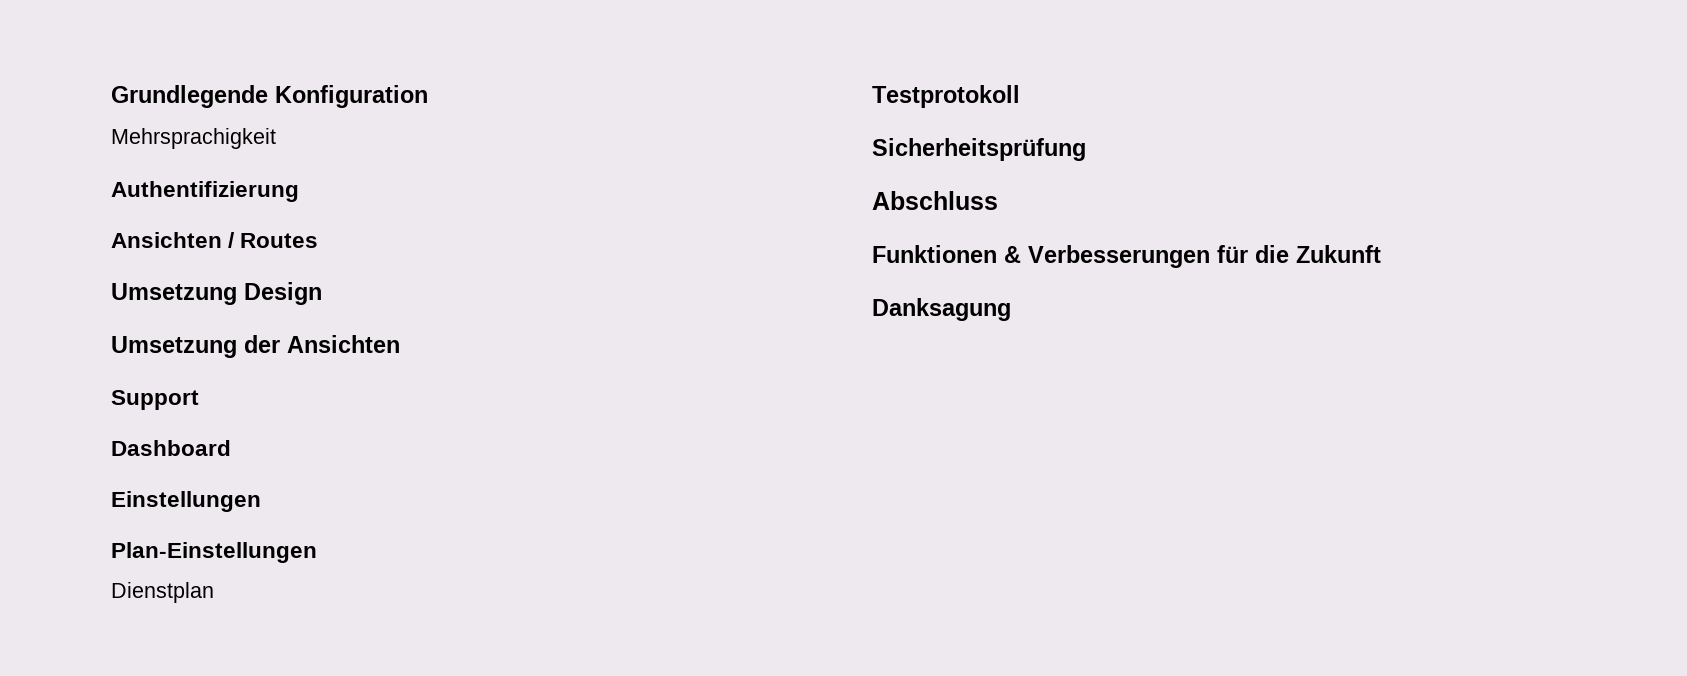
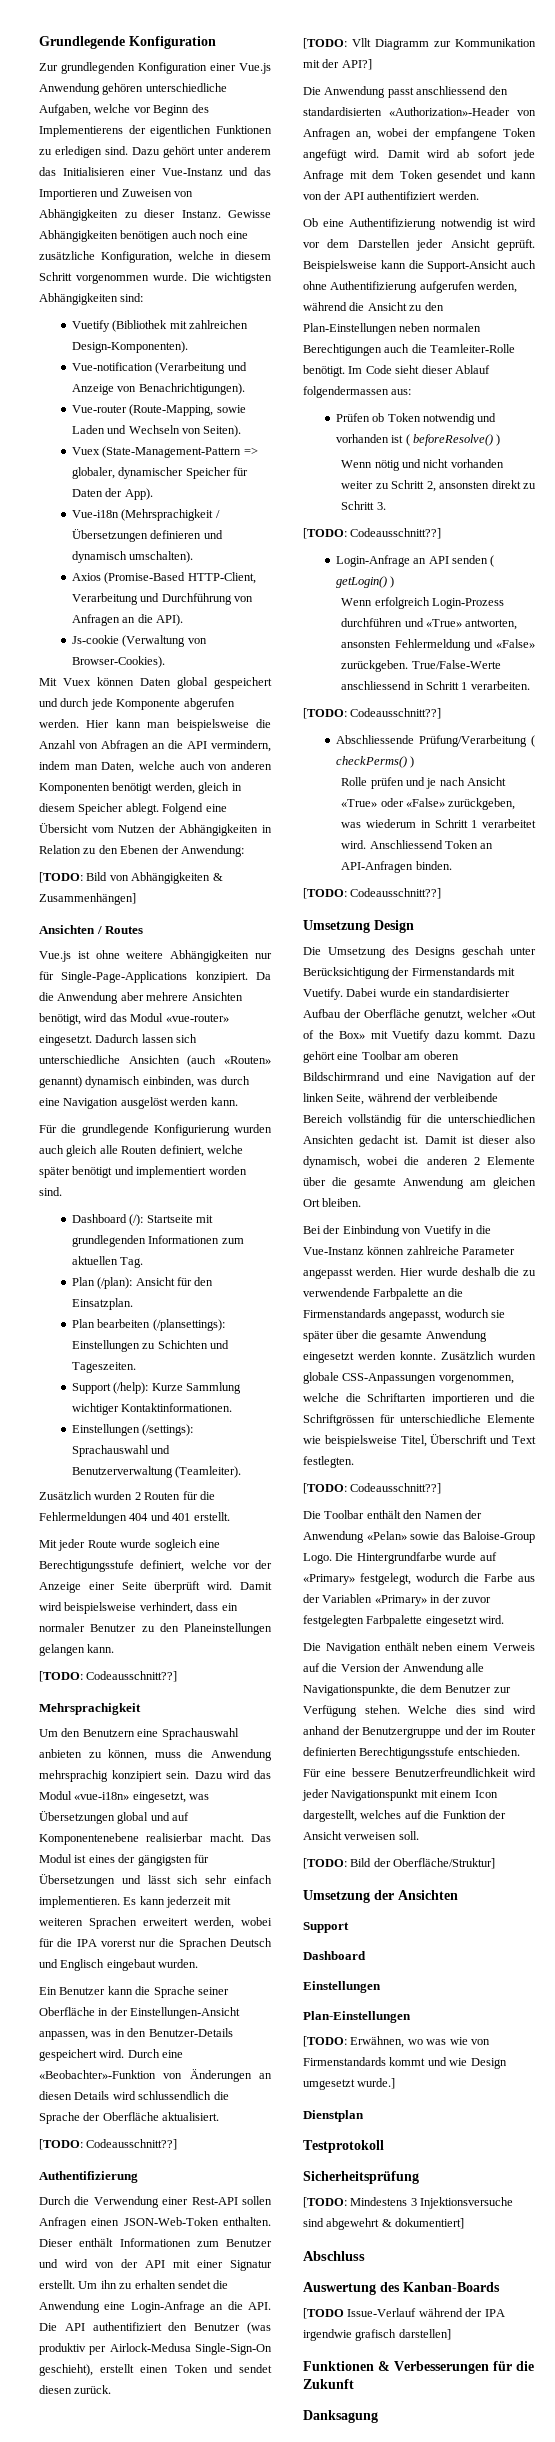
[111,128,276,149] [111,181,299,202] [111,232,319,248] [111,282,322,305] Mehrsprachigkeit // Authentifizierung // Ansichten / Routes // Umsetzung Design -> [39,62,271,74] [39,83,227,95] [39,104,209,116] [39,125,272,137] [39,146,271,158] [39,167,271,176] [39,188,194,200] [39,209,271,221] [39,230,248,242] [39,251,271,263] [39,272,272,284] [39,293,144,305] [71,320,249,332] [71,341,188,353] [71,362,247,374] [71,383,245,395] [71,404,246,416] [71,425,242,437] [71,446,258,458] [71,467,249,479] [71,488,153,500] [71,509,220,521] [71,529,223,542] [71,551,194,563] [71,572,256,584] [71,593,254,605] [71,614,184,626] [71,635,207,647] [71,656,165,668] [39,677,272,689] [39,698,235,710] [39,719,271,731] [39,740,271,752] [39,761,272,773] [39,782,242,794] [39,803,227,815] [39,823,272,836] [39,845,244,857] [39,872,223,884] [39,893,136,905] [39,925,144,934] [39,950,272,962] [39,971,271,983] [39,992,243,1004] [39,1013,229,1025] [39,1034,198,1046] [39,1055,271,1067] [39,1076,250,1088] [39,1097,238,1109] [39,1124,272,1136] [39,1145,243,1157] [39,1166,247,1178] [39,1187,62,1196] [71,1214,214,1226] [71,1235,244,1247] [71,1256,144,1268] [71,1277,214,1289] [71,1298,133,1310] [71,1319,225,1331] [71,1340,230,1352] [71,1362,136,1373] [71,1382,242,1394] [71,1403,233,1415] [71,1424,194,1436] [71,1445,171,1457] [71,1466,242,1478] [39,1491,215,1500] [39,1512,230,1524] [39,1539,220,1551] [39,1560,272,1572] [39,1581,272,1593] [39,1602,238,1614] [39,1623,272,1635] [39,1644,115,1656] [39,1671,178,1682] [39,1703,141,1715] [39,1728,239,1740] [39,1749,272,1761] [39,1770,271,1782] [39,1791,210,1803] [39,1811,190,1824] [39,1833,271,1845] [39,1854,209,1866] [39,1874,272,1887] [39,1896,231,1908] [39,1917,272,1929] [39,1938,272,1950] [39,1959,199,1971] [39,1986,229,1998] [39,2007,241,2019] [39,2028,233,2040] [39,2049,184,2061] [39,2069,272,2082] [39,2091,229,2100] [39,2112,220,2124] [39,2139,178,2150] [39,2171,138,2183] [39,2196,272,2208] [39,2217,271,2229] [39,2238,272,2247] [39,2259,272,2271] [39,2280,229,2289] [39,2301,271,2313] [39,2322,271,2334] [39,2343,272,2355] [39,2364,272,2376] [39,2385,112,2394] [303,38,536,50] [303,59,372,70] [303,86,508,98] [303,107,536,116] [303,128,536,140] [303,149,535,161] [303,170,536,182] [303,191,479,200] [303,218,536,230] [303,239,535,251] [303,260,536,272] [303,281,518,293] [303,302,444,311] [303,323,481,335] [303,344,516,356] [303,365,490,377] [303,386,412,398] [335,413,497,425] [335,434,501,446] [341,459,504,471] [341,480,536,492] [341,501,386,510] [303,528,442,539] [335,555,495,567] [335,576,395,588] [341,597,505,609] [341,618,518,630] [341,639,535,651] [341,660,501,672] [341,681,530,690] [303,708,442,719] [335,735,535,747] [335,756,415,768] [341,777,507,789] [341,798,516,810] [341,819,536,828] [341,840,494,849] [341,861,452,873] [303,888,442,899] [303,920,414,933] [303,946,536,958] [303,967,516,979] [303,988,510,1000] [303,1009,536,1021] [303,1030,536,1042] [303,1051,459,1063] [303,1072,536,1084] [303,1093,498,1105] [303,1114,536,1126] [303,1135,535,1147] [303,1156,535,1168] [303,1177,536,1189] [303,1198,362,1207] [303,1225,492,1237] [303,1246,516,1255] [303,1267,536,1279] [303,1288,464,1300] [303,1309,506,1321] [303,1330,487,1342] [303,1351,536,1363] [303,1372,514,1384] [303,1393,535,1405] [303,1414,535,1426] [303,1434,536,1447] [303,1456,354,1468] [303,1483,442,1494] [303,1510,482,1519] [303,1531,535,1543] [303,1552,497,1564] [303,1573,535,1585] [303,1594,491,1606] [303,1615,505,1627] [303,1642,535,1654] [303,1663,484,1675] [303,1684,511,1696] [303,1705,536,1717] [303,1726,536,1738] [303,1747,520,1759] [303,1768,536,1777] [302,1789,498,1801] [303,1810,506,1822] [303,1831,419,1840] [303,1858,496,1869] Zur grundlegenden Konfiguration einer Vue.js Anwendung gehören unterschiedliche Aufgaben, welche vor Beginn des Implementierens der eigentlichen Funktionen zu erledigen sind. Dazu gehört unter anderem das Initialisieren einer Vue-Instanz und das Importieren und Zuweisen von Abhängigkeiten zu dieser Instanz. Gewisse Abhängigkeiten benötigen auch noch eine zusätzliche Konfiguration, welche in diesem Schritt vorgenommen wurde. Die wichtigsten Abhängigkeiten sind: // Vuetify (Bibliothek mit zahlreichen Design-Komponenten). // Vue-notification (Verarbeitung und Anzeige von Benachrichtigungen). // Vue-router (Route-Mapping, sowie Laden und Wechseln von Seiten). // Vuex (State-Management-Pattern => globaler, dynamischer Speicher für Daten der App). // Vue-i18n (Mehrsprachigkeit / Übersetzungen definieren und dynamisch umschalten). // Axios (Promise-Based HTTP-Client, Verarbeitung und Durchführung von Anfragen an die API). // Js-cookie (Verwaltung von Browser-Cookies). // Mit Vuex können Daten global gespeichert und durch jede Komponente abgerufen werden. Hier kann man beispielsweise die Anzahl von Abfragen an die API vermindern, indem man Daten, welche auch von anderen Komponenten benötigt werden, gleich in diesem Speicher ablegt. Folgend eine Übersicht vom Nutzen der Abhängigkeiten in Relation zu den Ebenen der Anwendung: // [TODO: Bild von Abhängigkeiten & Zusammenhängen] // Ansichten / Routes // Vue.js ist ohne weitere Abhängigkeiten nur für Single-Page-Applications konzipiert. Da die Anwendung aber mehrere Ansichten benötigt, wird das Modul «vue-router» eingesetzt. Dadurch lassen sich unterschiedliche Ansichten (auch «Routen» genannt) dynamisch einbinden, was durch eine Navigation ausgelöst werden kann. // Für die grundlegende Konfigurierung wurden auch gleich alle Routen definiert, welche später benötigt und implementiert worden sind. // Dashboard (/): Startseite mit grundlegenden Informationen zum aktuellen Tag. // Plan (/plan): Ansicht für den Einsatzplan. // Plan bearbeiten (/plansettings): Einstellungen zu Schichten und Tageszeiten. // Support (/help): Kurze Sammlung wichtiger Kontaktinformationen. // Einstellungen (/settings): Sprachauswahl und Benutzerverwaltung (Teamleiter). // Zusätzlich wurden 2 Routen für die Fehlermeldungen 404 und 401 erstellt. // Mit jeder Route wurde sogleich eine Berechtigungsstufe definiert, welche vor der Anzeige einer Seite überprüft wird. Damit wird beispielsweise verhindert, dass ein normaler Benutzer zu den Planeinstellungen gelangen kann. // [TODO: Codeausschnitt??] // Mehrsprachigkeit // Um den Benutzern eine Sprachauswahl anbieten zu können, muss die Anwendung mehrsprachig konzipiert sein. Dazu wird das Modul «vue-i18n» eingesetzt, was Übersetzungen global und auf Komponentenebene realisierbar macht. Das Modul ist eines der gängigsten für Übersetzungen und lässt sich sehr einfach implementieren. Es kann jederzeit mit weiteren Sprachen erweitert werden, wobei für die IPA vorerst nur die Sprachen Deutsch und Englisch eingebaut wurden. // Ein Benutzer kann die Sprache seiner Oberfläche in der Einstellungen-Ansicht anpassen, was in den Benutzer-Details gespeichert wird. Durch eine «Beobachter»-Funktion von Änderungen an diesen Details wird schlussendlich die Sprache der Oberfläche aktualisiert. // [TODO: Codeausschnitt??] // Authentifizierung // Durch die Verwendung einer Rest-API sollen Anfragen einen JSON-Web-Token enthalten. Dieser enthält Informationen zum Benutzer und wird von der API mit einer Signatur erstellt. Um ihn zu erhalten sendet die Anwendung eine Login-Anfrage an die API. Die API authentifiziert den Benutzer (was produktiv per Airlock-Medusa Single-Sign-On geschieht), erstellt einen Token und sendet diesen zurück. // [TODO: Vllt Diagramm zur Kommunikation mit der API?] // Die Anwendung passt anschliessend den standardisierten «Authorization»-Header von Anfragen an, wobei der empfangene Token angefügt wird. Damit wird ab sofort jede Anfrage mit dem Token gesendet und kann von der API authentifiziert werden. // Ob eine Authentifizierung notwendig ist wird vor dem Darstellen jeder Ansicht geprüft. Beispielsweise kann die Support-Ansicht auch ohne Authentifizierung aufgerufen werden, während die Ansicht zu den Plan-Einstellungen neben normalen Berechtigungen auch die Teamleiter-Rolle benötigt. Im Code sieht dieser Ablauf folgendermassen aus: // Prüfen ob Token notwendig und vorhanden ist ( beforeResolve() ) // Wenn nötig und nicht vorhanden weiter zu Schritt 2, ansonsten direkt zu Schritt 3. // [TODO: Codeausschnitt??] // Login-Anfrage an API senden ( getLogin() ) // Wenn erfolgreich Login-Prozess durchführen und «True» antworten, ansonsten Fehlermeldung und «False» zurückgeben. True/False-Werte anschliessend in Schritt 1 verarbeiten. // [TODO: Codeausschnitt??] // Abschliessende Prüfung/Verarbeitung ( checkPerms() ) // Rolle prüfen und je nach Ansicht «True» oder «False» zurückgeben, was wiederum in Schritt 1 verarbeitet wird. Anschliessend Token an API-Anfragen binden. // [TODO: Codeausschnitt??] // Umsetzung Design // Die Umsetzung des Designs geschah unter Berücksichtigung der Firmenstandards mit Vuetify. Dabei wurde ein standardisierter Aufbau der Oberfläche genutzt, welcher «Out of the Box» mit Vuetify dazu kommt. Dazu gehört eine Toolbar am oberen Bildschirmrand und eine Navigation auf der linken Seite, während der verbleibende Bereich vollständig für die unterschiedlichen Ansichten gedacht ist. Damit ist dieser also dynamisch, wobei die anderen 2 Elemente über die gesamte Anwendung am gleichen Ort bleiben. // Bei der Einbindung von Vuetify in die Vue-Instanz können zahlreiche Parameter angepasst werden. Hier wurde deshalb die zu verwendende Farbpalette an die Firmenstandards angepasst, wodurch sie später über die gesamte Anwendung eingesetzt werden konnte. Zusätzlich wurden globale CSS-Anpassungen vorgenommen, welche die Schriftarten importieren und die Schriftgrössen für unterschiedliche Elemente wie beispielsweise Titel, Überschrift und Text festlegten. // [TODO: Codeausschnitt??] // Die Toolbar enthält den Namen der Anwendung «Pelan» sowie das Baloise-Group Logo. Die Hintergrundfarbe wurde auf «Primary» festgelegt, wodurch die Farbe aus der Variablen «Primary» in der zuvor festgelegten Farbpalette eingesetzt wird. // Die Navigation enthält neben einem Verweis auf die Version der Anwendung alle Navigationspunkte, die dem Benutzer zur Verfügung stehen. Welche dies sind wird anhand der Benutzergruppe und der im Router definierten Berechtigungsstufe entschieden. Für eine bessere Benutzerfreundlichkeit wird jeder Navigationspunkt mit einem Icon dargestellt, welches auf die Funktion der Ansicht verweisen soll. // [TODO: Bild der Oberfläche/Struktur]
[111,582,214,603] [872,85,1020,108] [872,138,1086,161] [872,191,998,210] Dienstplan // Testprotokoll // Sicherheitsprüfung // Abschluss -> [303,2036,490,2048] [303,2057,507,2069] [303,2078,396,2090] [303,2110,364,2122] [303,2140,384,2153] [303,2171,419,2184] [303,2197,514,2209] [303,2218,465,2230] [303,2251,365,2261] [303,2282,500,2295] [303,2308,505,2319] [303,2329,451,2341] [TODO: Erwähnen, wo was wie von Firmenstandards kommt und wie Design umgesetzt wurde.] // Dienstplan // Testprotokoll // Sicherheitsprüfung // [TODO: Mindestens 3 Injektionsversuche sind abgewehrt & dokumentiert] // Abschluss // Auswertung des Kanban-Boards // [TODO Issue-Verlauf während der IPA irgendwie grafisch darstellen]

